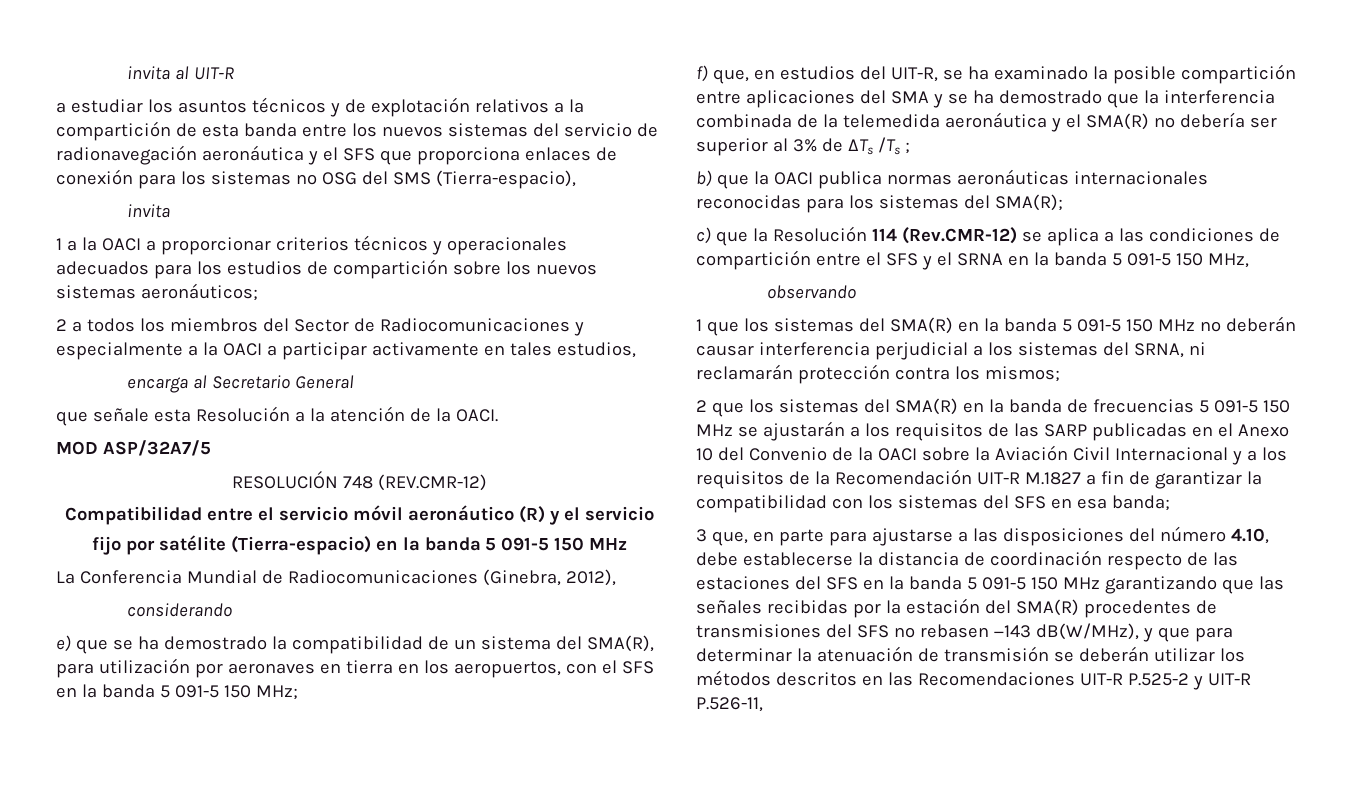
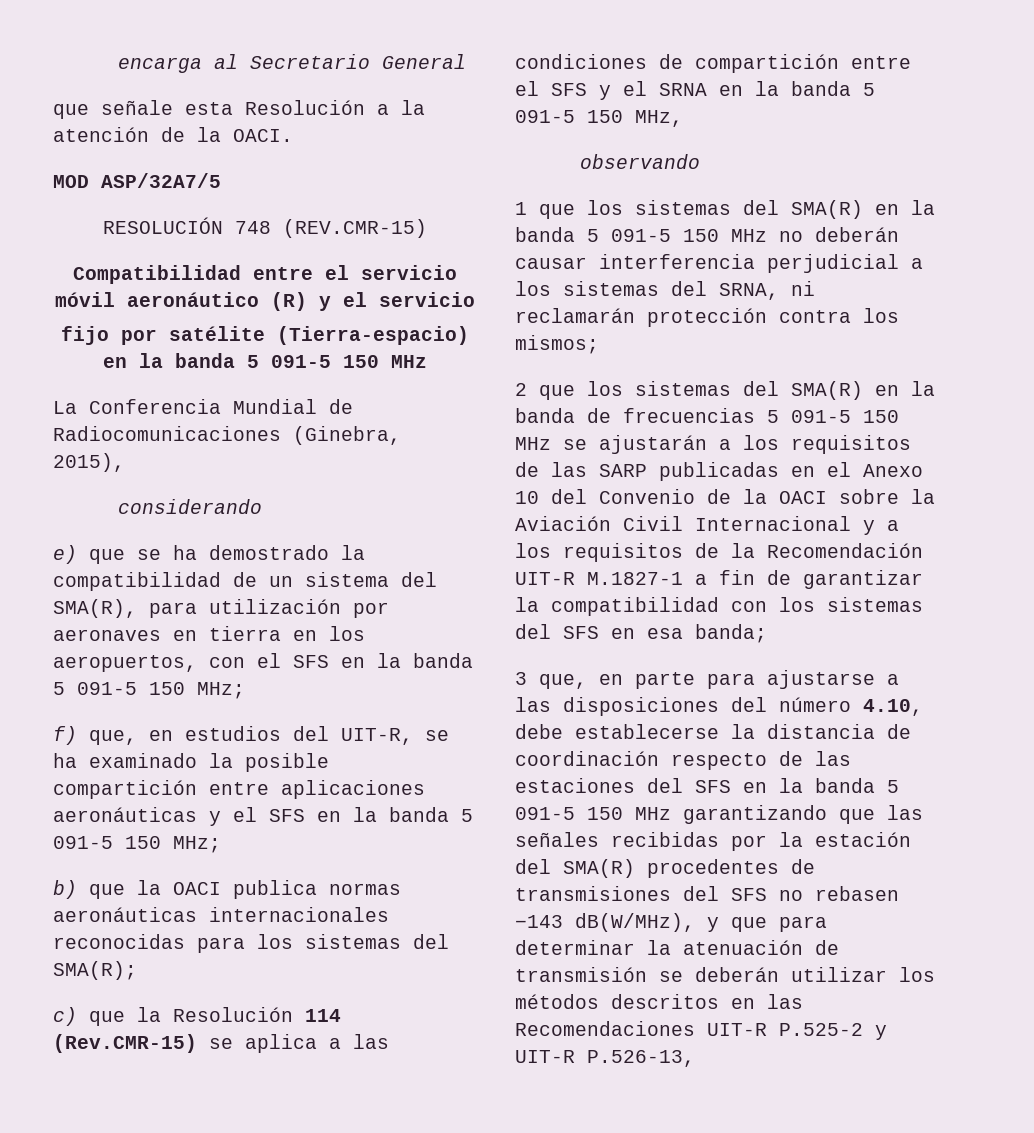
[127,66,235,80] [56,97,584,117] [56,121,658,141] [56,145,617,165] [56,169,576,189] [127,204,171,218] [56,235,567,255] [56,259,597,279] [56,283,258,301] [56,318,584,336] [56,342,636,360] invita al UIT-R // a estudiar los asuntos técnicos y de explotación relativos a la compartición de esta banda entre los nuevos sistemas del servicio de radionavegación aeronáutica y el SFS que proporciona enlaces de conexión para los sistemas no OSG del SMS (Tierra-espacio), // invita // 1 a la OACI a proporcionar criterios técnicos y operacionales adecuados para los estudios de compartición sobre los nuevos sistemas aeronáuticos; // 2 a todos los miembros del Sector de Radiocomunicaciones y especialmente a la OACI a participar activamente en tales estudios, // -> (118, 65) none
[377,474,487,491] (REV.CMR-12) -> [283,219,427,238] (REV.CMR-15)
[565,569,616,586] 2012), -> [53,453,125,472] 2015),
[859,90,1275,108] [696,112,1277,132] [696,137,910,156] del SMA y se ha demostrado que la interferencia combinada de la telemedida aeronáutica y el SMA(R) no debería ser superior al 3% de ΔTs /Ts ; -> [53,807,473,826] [53,836,221,853] aeronáuticas y el SFS en la banda 5 091-5 150 MHz;
[901,227,1017,244] (Rev.CMR-12) -> [53,1034,197,1053] (Rev.CMR-15)
[1024,472,1081,485] M.1827 -> [587,572,683,585] M.1827-1
[696,697,763,712] P.526-11, -> [587,1050,695,1067] P.526-13,

